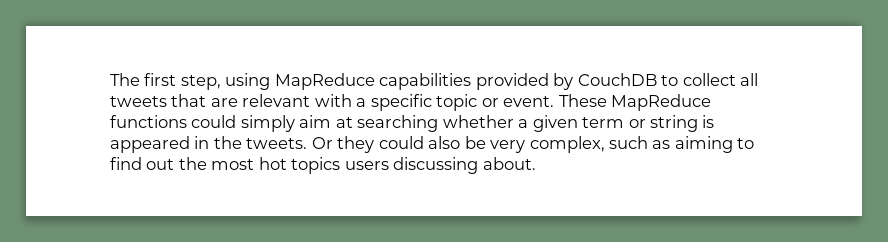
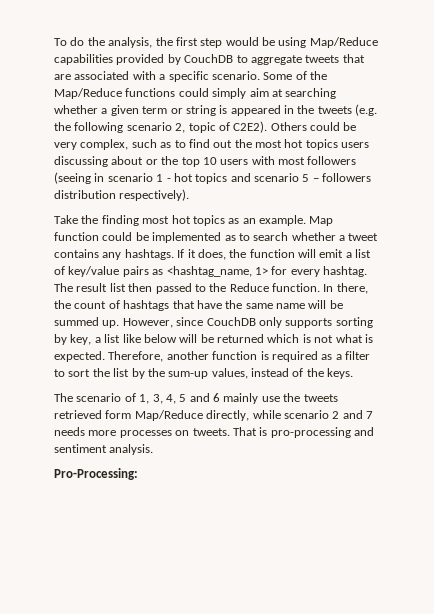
[110,73,375,90] The first step, using MapReduce -> [54,37,378,48] To do the analysis, the first step would be using Map/Reduce
[682,73,759,86] collect all -> [250,55,302,65] aggregate
[242,94,311,107] relevant -> [74,71,130,80] associated
[436,94,712,111] topic or event. These MapReduce -> [211,71,327,80] [54,88,122,99] scenario. Some of the Map/Reduce
[246,136,461,153] tweets. Or they could also -> [317,104,378,116] [54,121,340,133] tweets (e.g. the following scenario 2, topic of C2E2). Others could
[674,136,733,153] aiming -> (172, 145) none
[482,157,536,170] about. -> [111,156,357,167] [54,172,372,184] [54,189,190,201] [54,215,334,226] [54,232,379,243] [54,249,372,260] [54,266,367,277] [54,283,368,294] [54,300,343,311] [54,317,373,328] [54,334,373,345] [54,351,370,362] [54,368,354,379] [54,393,338,404] [54,410,373,421] [54,427,374,438] [54,444,154,455] [54,468,138,480] about or the top 10 users with most followers (seeing in scenario 1 - hot topics and scenario 5 – followers distribution respectively). // Take the finding most hot topics as an example. Map function could be implemented as to search whether a tweet contains any hashtags. If it does, the function will emit a list of key/value pairs as <hashtag_name, 1> for every hashtag. The result list then passed to the Reduce function. In there, the count of hashtags that have the same name will be summed up. However, since CouchDB only supports sorting by key, a list like below will be returned which is not what is expected. Therefore, another function is required as a filter to sort the list by the sum-up values, instead of the keys. // The scenario of 1, 3, 4, 5 and 6 mainly use the tweets retrieved form Map/Reduce directly, while scenario 2 and 7 needs more processes on tweets. That is pro-processing and sentiment analysis. // Pro-Processing:

